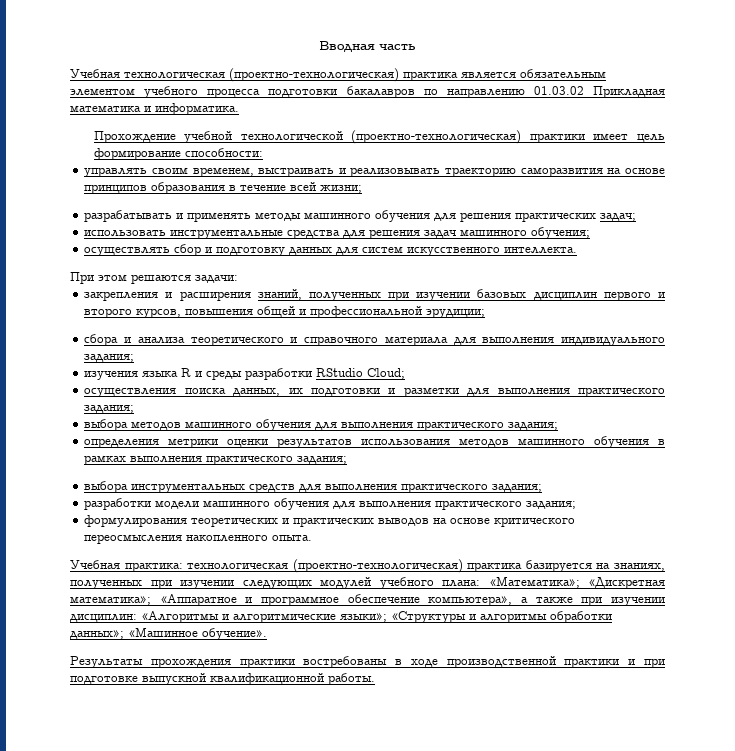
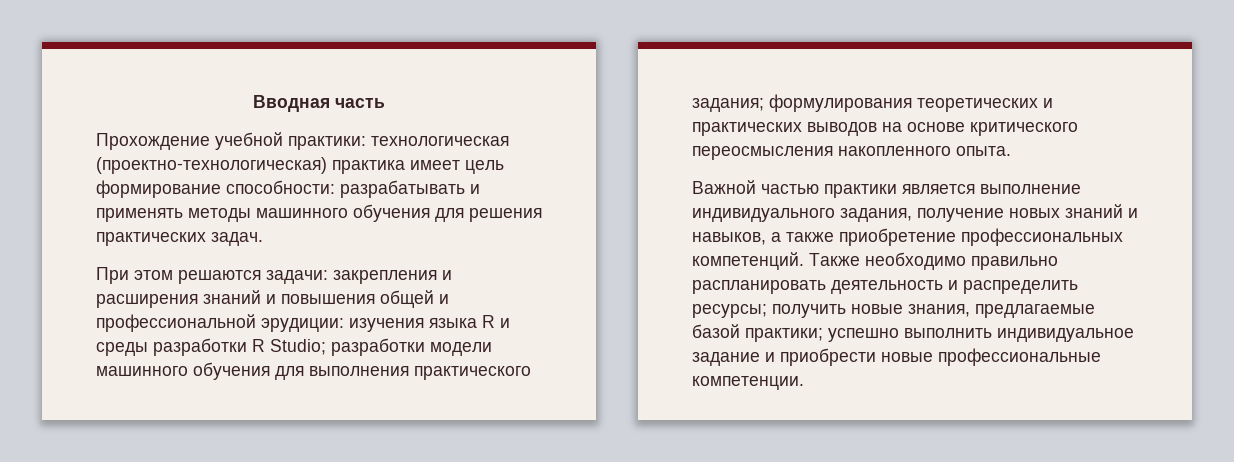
[70,68,606,82] [70,86,665,98] [70,103,239,115] [93,130,665,144] [93,148,263,160] [84,167,665,177] [84,182,363,194] Учебная технологическая (проектно-технологическая) практика является обязательным элементом учебного процесса подготовки бакалавров по направлению 01.03.02 Прикладная математика и информатика. // Прохождение учебной технологической (проектно-технологическая) практики имеет цель формирование способности: // управлять своим временем, выстраивать и реализовывать траекторию саморазвития на основе принципов образования в течение всей жизни; // -> [96,132,509,150] [96,157,504,174] [96,180,335,198] Прохождение учебной практики: технологическая (проектно-технологическая) практика имеет цель формирование способности:
[600,213,637,221] [84,227,591,239] [84,244,578,256] задач; // использовать инструментальные средства для решения задач машинного обучения; // осуществлять сбор и подготовку данных для систем искусственного интеллекта. -> [211,232,263,246] задач.
(238, 279) // -> (328, 277) none
[257,289,665,301] [84,306,486,318] [84,334,666,346] [84,354,135,362] знаний, полученных при изучении базовых дисциплин первого и второго курсов, повышения общей и профессиональной эрудиции; // сбора и анализа теоретического и справочного материала для выполнения индивидуального задания; // -> [203,290,449,308] [96,314,344,332] знаний и повышения общей и профессиональной эрудиции:
[316,368,406,379] [84,387,665,397] [84,405,135,413] [84,419,559,431] [84,436,665,448] [84,455,348,465] [84,481,543,493] RStudio Cloud; // осуществления поиска данных, их подготовки и разметки для выполнения практического задания; // выбора методов машинного обучения для выполнения практического задания; // определения метрики оценки результатов использования методов машинного обучения в рамках выполнения практического задания; // выбора инструментальных средств для выполнения практического задания; // -> [252,339,326,355] R Studio;
(577, 505) // -> (764, 105) none
[70,559,665,573] [70,576,665,589] [70,594,666,606] [70,611,612,623] [70,627,267,640] [70,656,665,668] [70,673,375,685] Учебная практика: технологическая (проектно-технологическая) практика базируется на знаниях, полученных при изучении следующих модулей учебного плана: «Математика»; «Дискретная математика»; «Аппаратное и программное обеспечение компьютера», а также при изучении дисциплин: «Алгоритмы и алгоритмические языки»; «Структуры и алгоритмы обработки данных»; «Машинное обучение». // Результаты прохождения практики востребованы в ходе производственной практики и при подготовке выпускной квалификационной работы. -> [692,180,1081,198] [692,204,1138,222] [692,228,1123,246] [692,252,1058,270] [692,280,1078,294] [692,304,1095,318] [692,324,1134,342] [692,348,1101,366] [692,376,804,390] Важной частью практики является выполнение индивидуального задания, получение новых знаний и навыков, а также приобретение профессиональных компетенций. Также необходимо правильно распланировать деятельность и распределить ресурсы; получить новые знания, предлагаемые базой практики; успешно выполнить индивидуальное задание и приобрести новые профессиональные компетенции.

